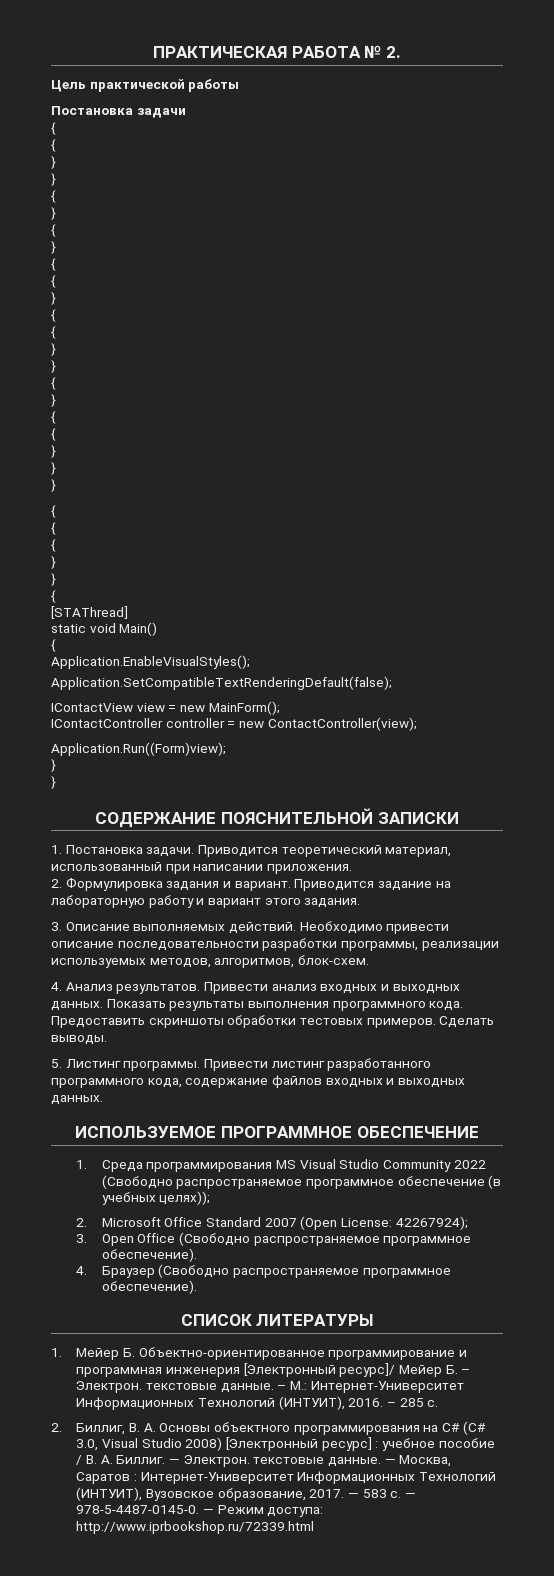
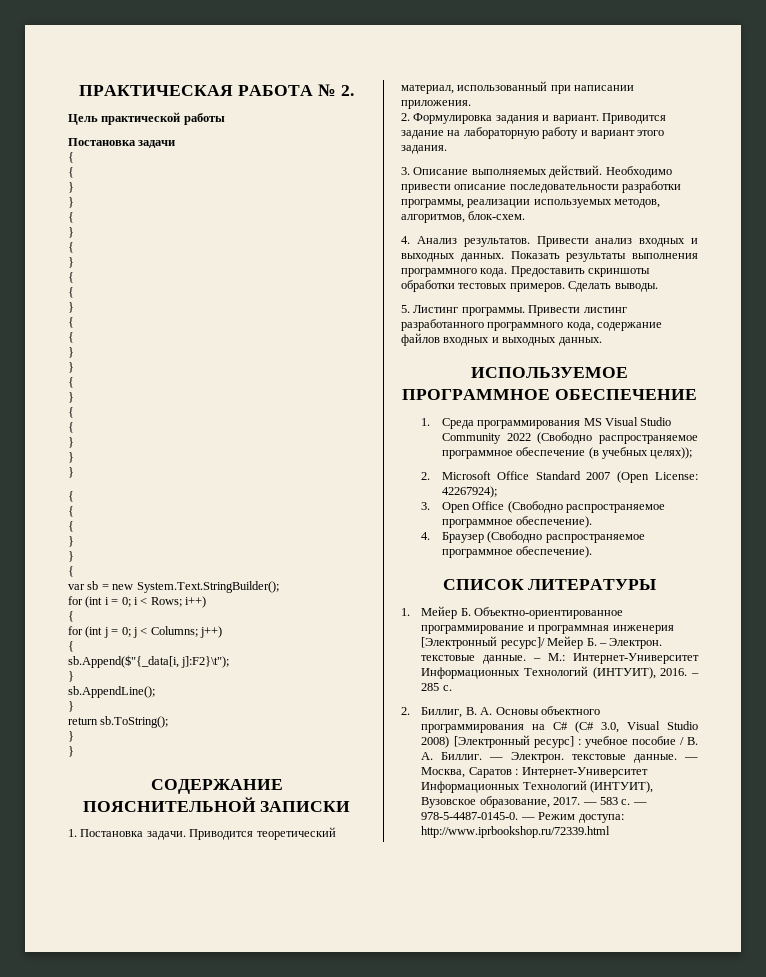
[51,606,128,619] [51,622,158,636] [51,639,56,652] [51,655,250,669] [51,676,392,690] [51,701,280,715] [51,717,417,731] [51,742,226,756] [STAThread] // static void Main() // { // Application.EnableVisualStyles(); // Application.SetCompatibleTextRenderingDefault(false); // IContactView view = new MainForm(); // IContactController controller = new ContactController(view); // Application.Run((Form)view); -> [68,581,279,593] [68,596,206,608] [68,611,74,622] [68,626,222,638] [68,641,74,652] [68,655,230,668] [68,671,74,682] [68,686,155,698] [68,701,74,712] [68,716,169,728] var sb = new System.Text.StringBuilder(); // for (int i = 0; i < Rows; i++) // { // for (int j = 0; j < Columns; j++) // { // sb.Append($"{_data[i, j]:F2}\t"); // } // sb.AppendLine(); // } // return sb.ToString();

